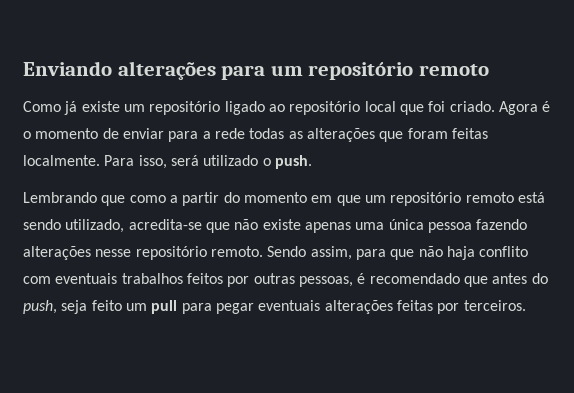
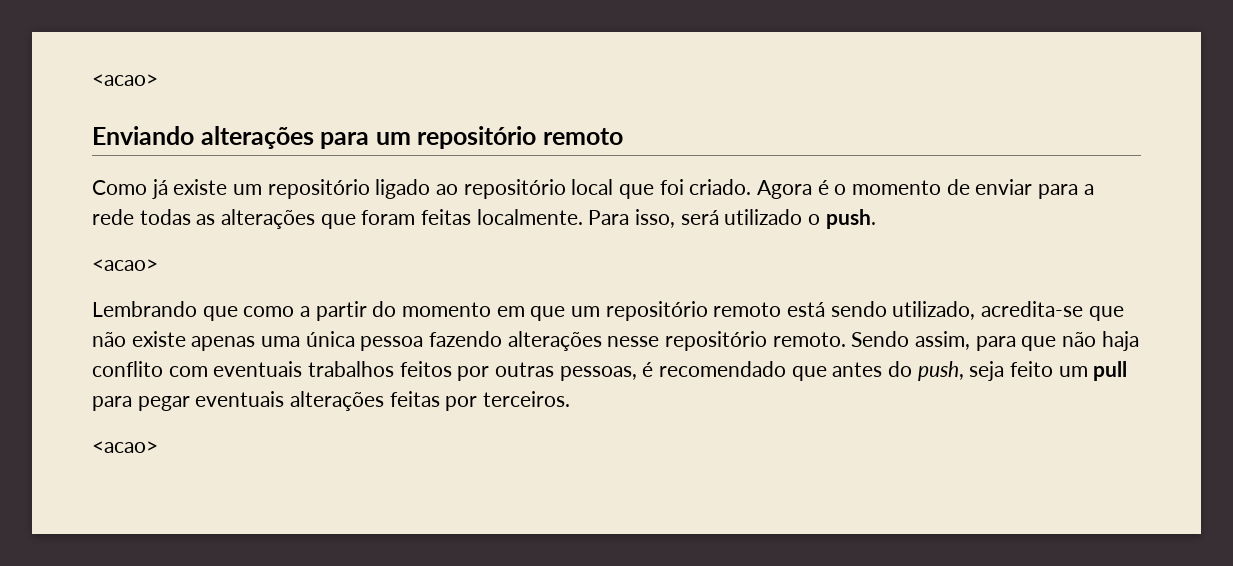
(23, 68) none -> [92,74,158,86] <acao> //
(312, 162) none -> [92,259,158,271] // <acao>
(526, 305) none -> [92,441,158,453] // <acao>

